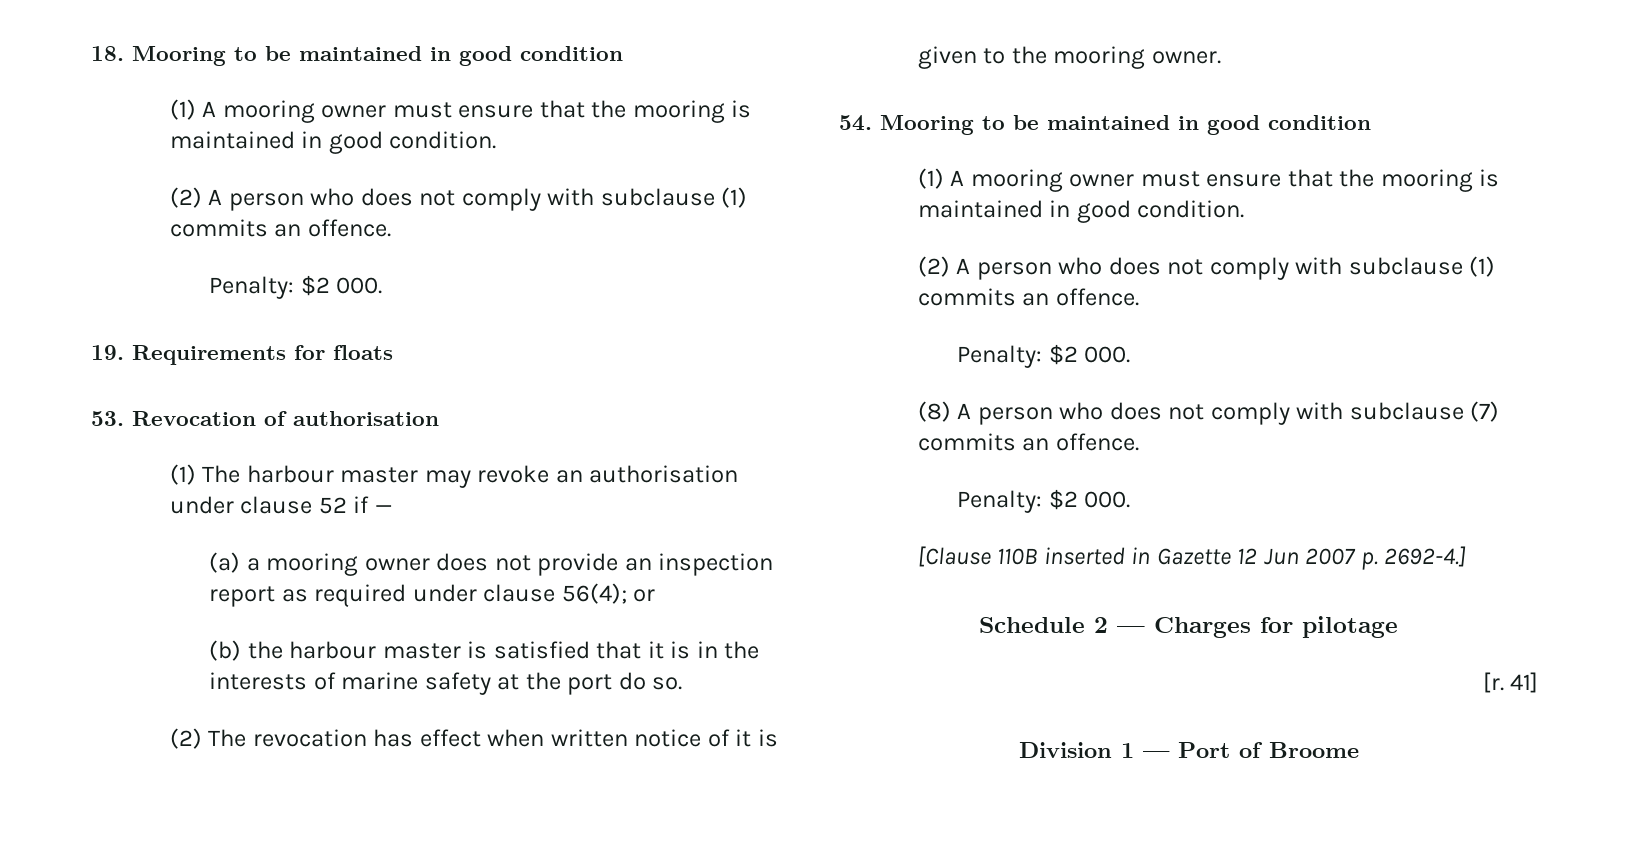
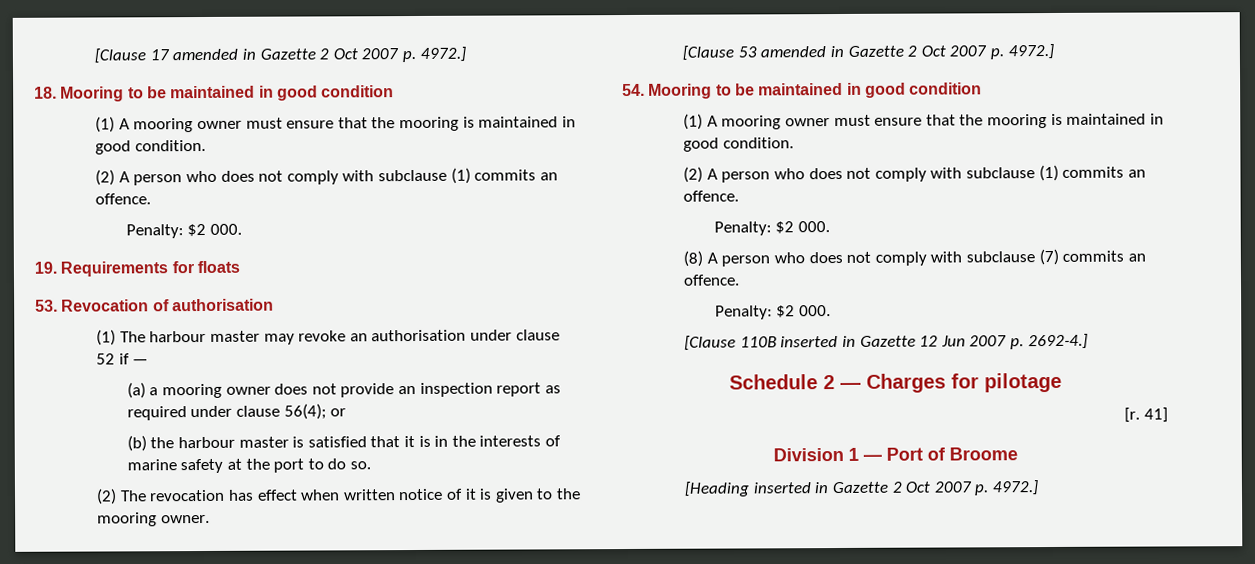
(91, 53) none -> [94,46,466,64] [Clause 17 amended in Gazette 2 Oct 2007 p. 4972.] //
(613, 684) none -> [307,458,324,470] to
(1221, 57) none -> [682,43,1054,61] // [Clause 53 amended in Gazette 2 Oct 2007 p. 4972.]
(1359, 750) none -> [684,480,1039,497] // [Heading inserted in Gazette 2 Oct 2007 p. 4972.]

